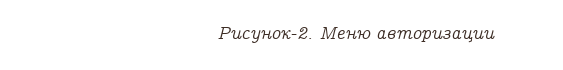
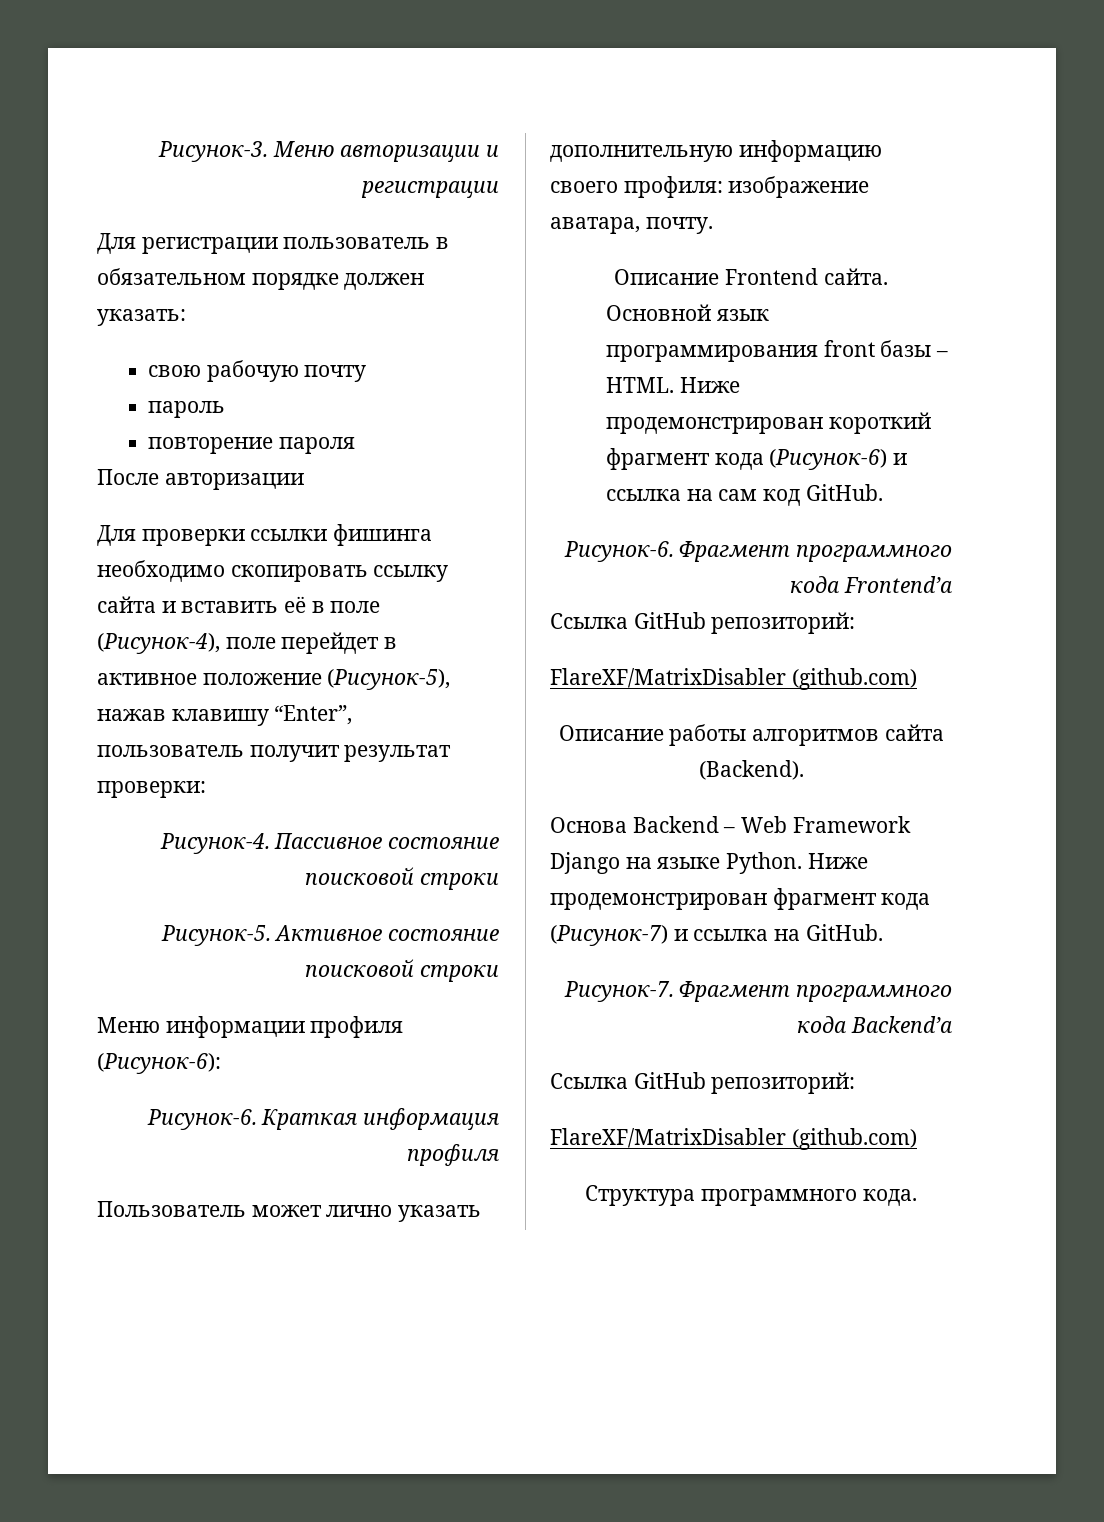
[217,26,313,43] Рисунок-2. -> [157,141,268,162] Рисунок-3.
(495, 36) none -> [486,145,499,157] [361,181,499,198] [97,233,450,254] [97,268,425,290] [97,309,186,326] [148,360,367,382] [148,401,226,418] [148,437,355,454] [97,469,304,490] [97,524,433,546] [97,560,449,582] [97,596,381,613] [97,632,398,654] [97,669,451,690] [97,705,353,726] [97,745,452,762] [97,781,206,798] [159,833,499,854] [305,867,499,890] [160,925,499,946] [305,959,499,982] [97,1016,404,1038] [97,1053,221,1074] [146,1108,500,1130] [407,1144,499,1166] [97,1201,482,1222] [550,140,882,162] [550,176,870,198] [550,217,713,234] [614,268,888,285] [606,304,769,321] [606,340,949,362] [606,377,740,393] [606,412,931,434] [606,448,908,470] [606,484,883,506] [563,541,952,562] [790,576,953,593] [550,612,856,634] [550,668,917,690] [558,724,944,746] [698,760,804,780] [550,816,911,833] [550,852,868,874] [550,888,931,910] [550,924,883,946] [563,981,952,1002] [797,1016,953,1033] [550,1072,856,1094] [550,1128,917,1150] [585,1185,917,1206] и регистрации // Для регистрации пользователь в обязательном порядке должен указать: // свою рабочую почту // пароль // повторение пароля // После авторизации // Для проверки ссылки фишинга необходимо скопировать ссылку сайта и вставить её в поле (Рисунок-4), поле перейдет в активное положение (Рисунок-5), нажав клавишу “Enter”, пользователь получит результат проверки: // Рисунок-4. Пассивное состояние поисковой строки // Рисунок-5. Активное состояние поисковой строки // Меню информации профиля (Рисунок-6): // Рисунок-6. Краткая информация профиля // Пользователь может лично указать дополнительную информацию своего профиля: изображение аватара, почту. // Описание Frontend сайта. // Основной язык программирования front базы – HTML. Ниже продемонстрирован короткий фрагмент кода (Рисунок-6) и ссылка на сам код GitHub. // Рисунок-6. Фрагмент программного кода Frontend’a // Ссылка GitHub репозиторий: // FlareXF/MatrixDisabler (github.com) // Описание работы алгоритмов сайта (Backend). // Основа Backend – Web Framework Django на языке Python. Ниже продемонстрирован фрагмент кода (Рисунок-7) и ссылка на GitHub. // Рисунок-7. Фрагмент программного кода Backend’a // Ссылка GitHub репозиторий: // FlareXF/MatrixDisabler (github.com) // Структура программного кода.

